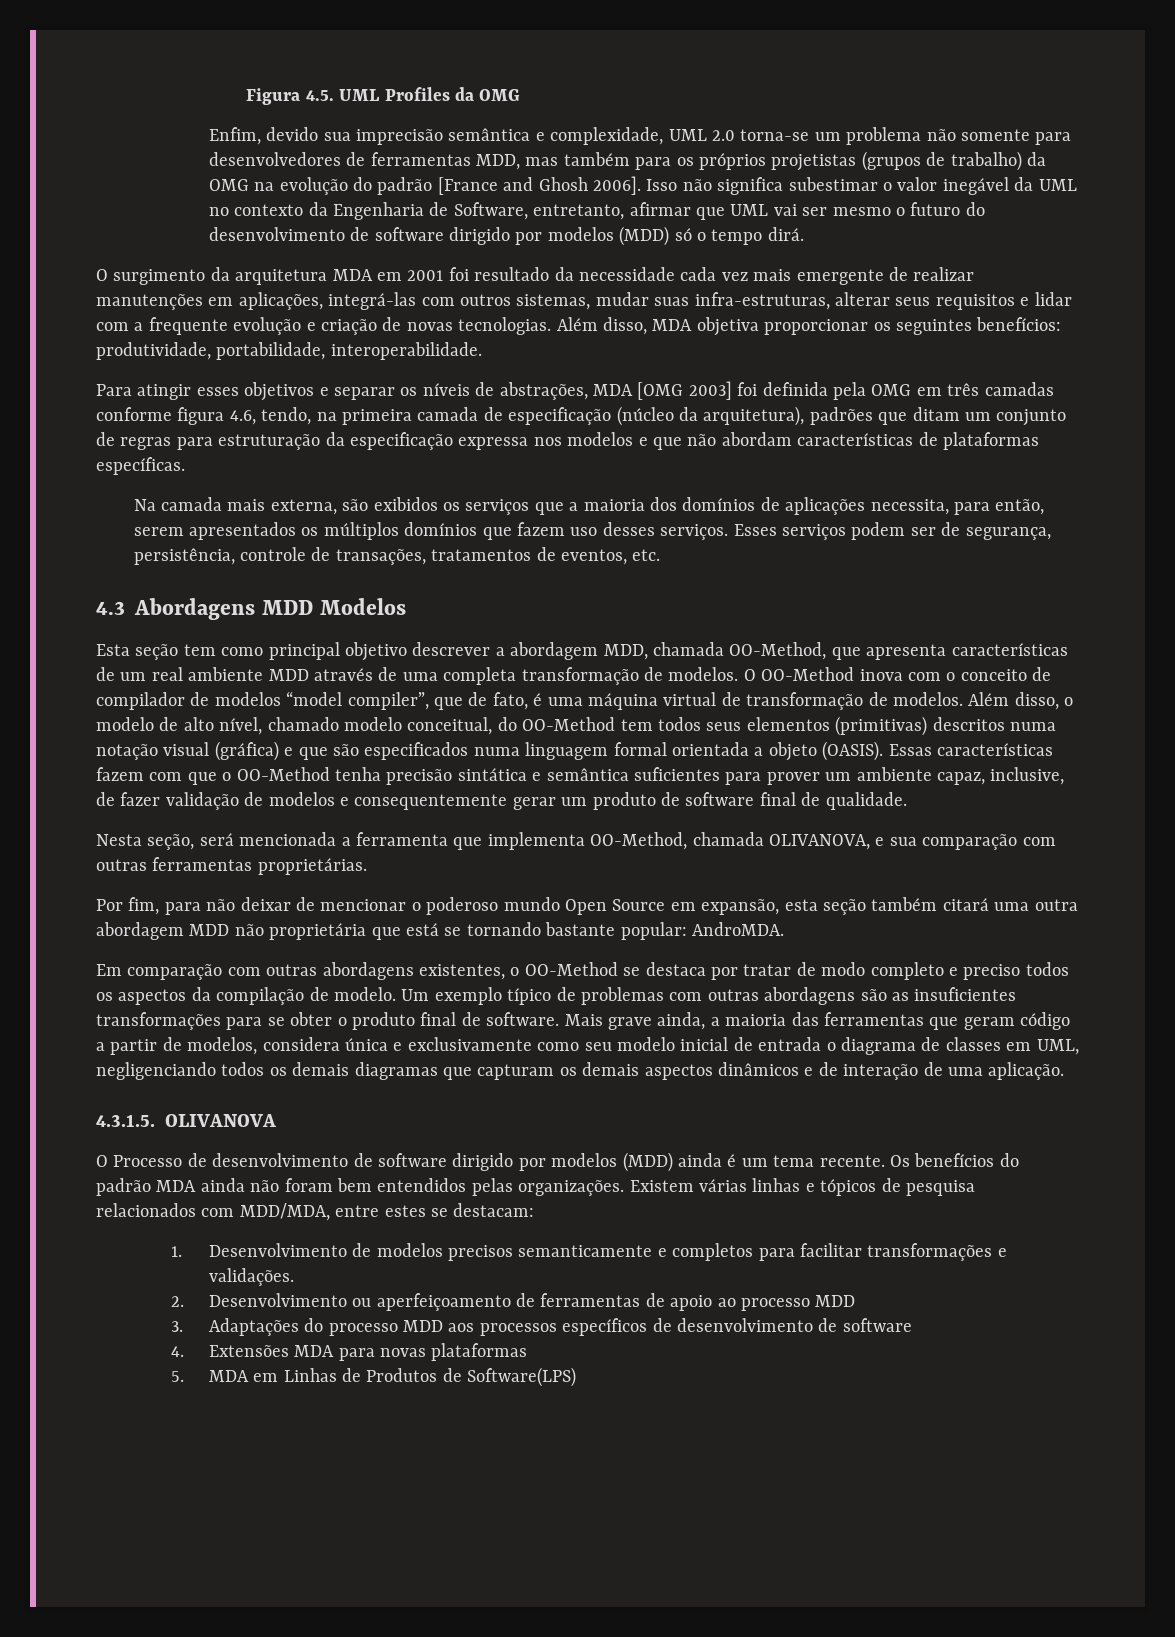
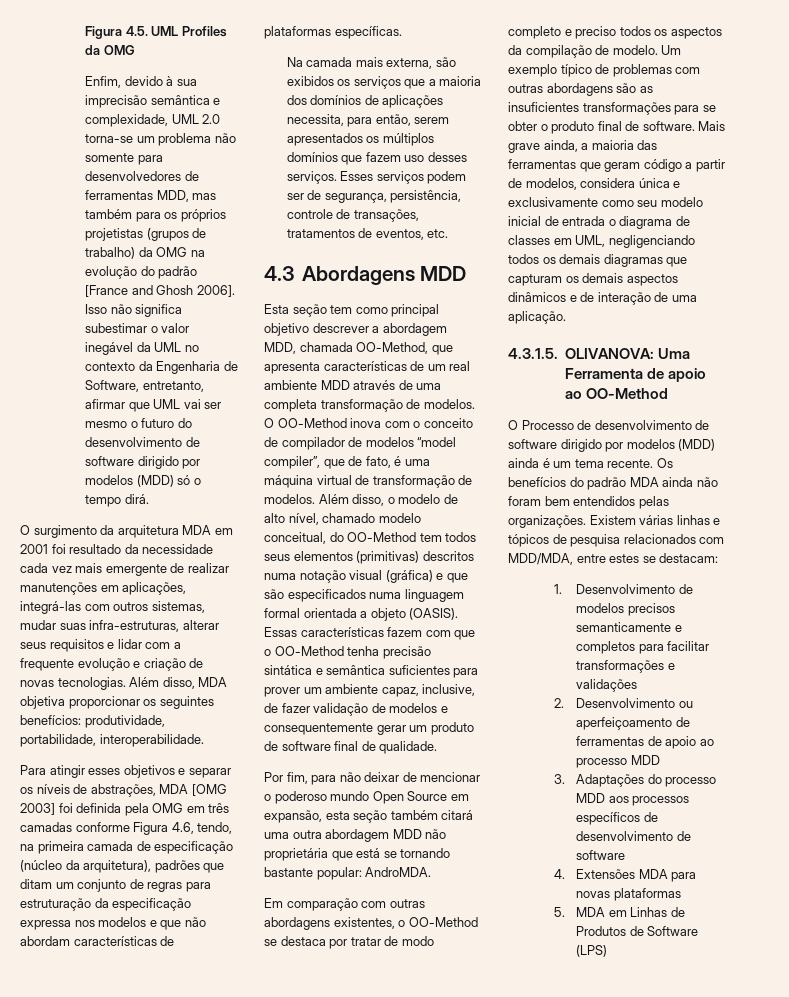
(319, 134) none -> [166,76,174,86] à
[177,407,225,425] figura -> [133,822,169,835] Figura
[319,598,406,615] Modelos -> (467, 273) none
[96,832,1056,850] [96,857,367,875] // Nesta seção, será mencionada a ferramenta que implementa OO-Method, chamada OLIVANOVA, e sua comparação com outras ferramentas proprietárias. -> (438, 747) none
[165,1114,276,1127] OLIVANOVA -> [564,348,690,359] [564,368,706,382] [564,388,668,399] OLIVANOVA: Uma Ferramenta de apoio ao OO-Method
[208,1268,294,1286] validações. -> [576,679,638,692] validações
[467,1367,577,1387] Software(LPS) -> [647,926,699,936] [576,945,608,957] Software (LPS)

